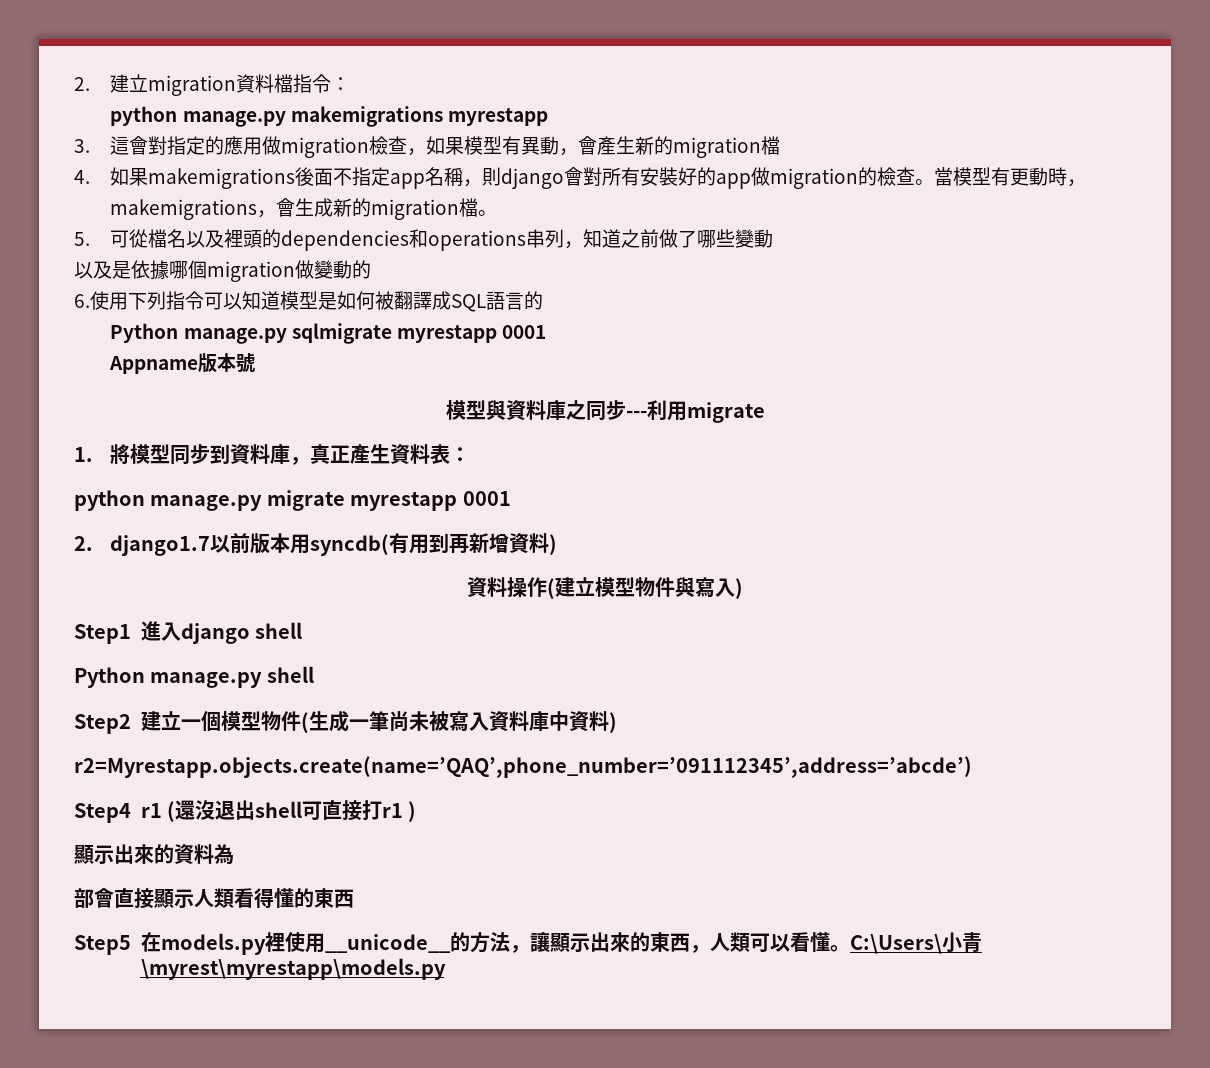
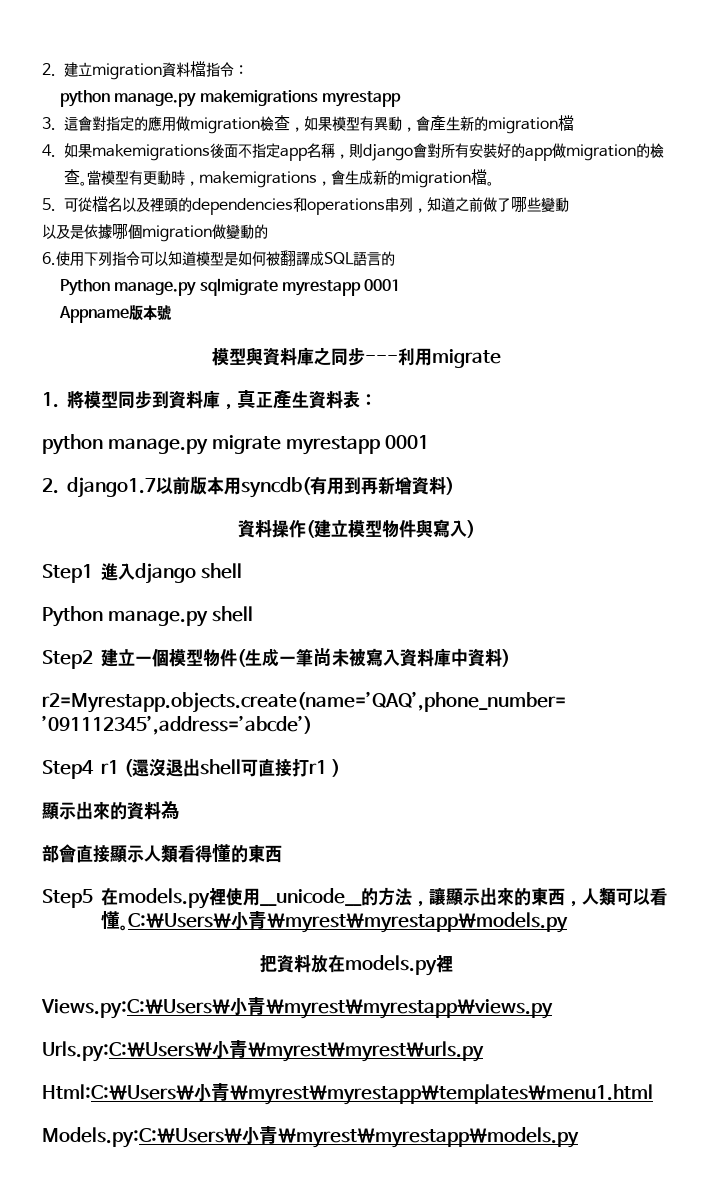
(446, 969) none -> [259,954,453,976] [41,997,553,1019] [42,1040,484,1062] [42,1083,653,1105] [42,1126,579,1148] // 把資料放在models.py裡 // Views.py:C:\Users\小青\myrest\myrestapp\views.py // Urls.py:C:\Users\小青\myrest\myrest\urls.py // Html:C:\Users\小青\myrest\myrestapp\templates\menu1.html // Models.py:C:\Users\小青\myrest\myrestapp\models.py

